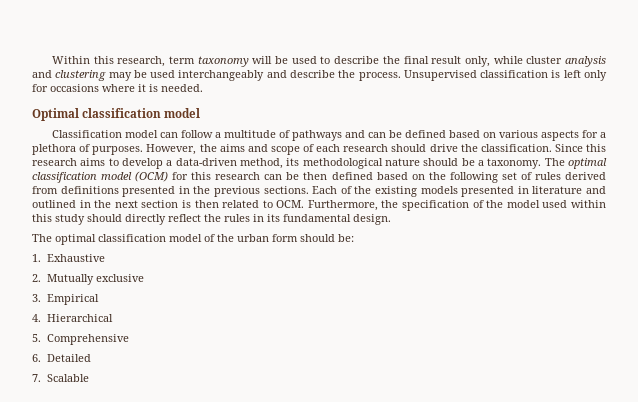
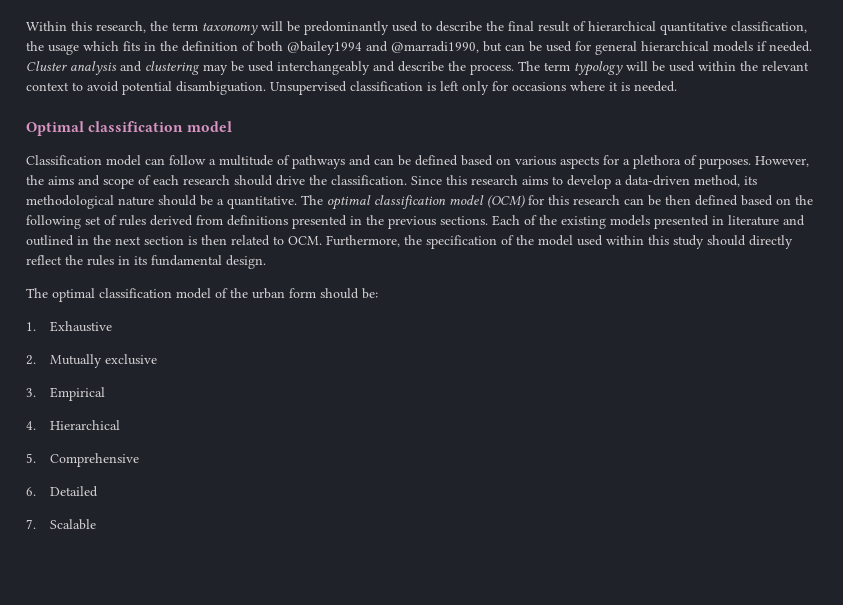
(166, 61) none -> [150,21,168,31] the
(289, 60) none -> [304,21,389,35] predominantly
[464,56,563,67] only, while cluster -> [573,21,807,35] [26,41,812,55] [26,61,67,71] of hierarchical quantitative classification, the usage which fits in the definition of both @bailey1994 and @marradi1990, but can be used for general hierarchical models if needed. Cluster
(401, 76) none -> [518,61,809,76] [26,81,266,95] The term typology will be used within the relevant context to avoid potential disambiguation.
[487,158,542,169] taxonomy. -> [227,196,297,209] quantitative.

